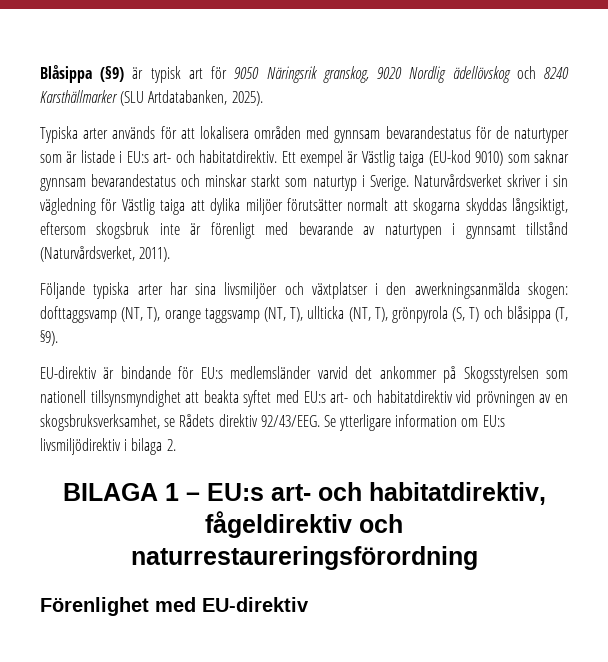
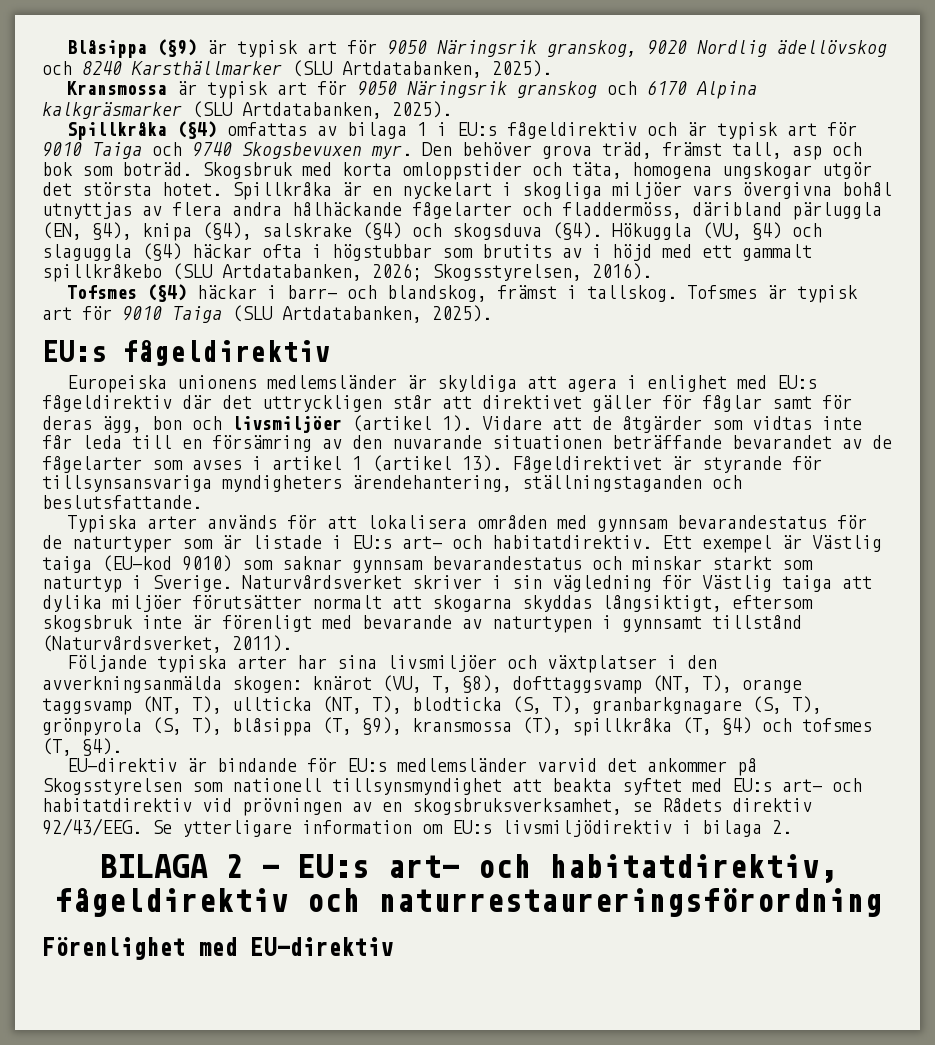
(263, 98) none -> [67,80,758,99] [42,101,452,119] [67,121,858,140] [42,142,862,160] [42,162,872,180] [42,182,892,200] [42,202,882,220] [42,222,822,241] [42,243,812,261] [42,263,652,282] [67,284,859,303] [42,305,492,323] [42,340,330,366] [67,375,818,393] [42,395,852,412] [42,415,862,433] [42,435,892,452] [42,455,822,473] [42,475,742,492] [42,495,202,509] // Kransmossa är typisk art för 9050 Näringsrik granskog och 6170 Alpina kalkgräsmarker (SLU Artdatabanken, 2025). // Spillkråka (§4) omfattas av bilaga 1 i EU:s fågeldirektiv och är typisk art för 9010 Taiga och 9740 Skogsbevuxen myr. Den behöver grova träd, främst tall, asp och bok som boträd. Skogsbruk med korta omloppstider och täta, homogena ungskogar utgör det största hotet. Spillkråka är en nyckelart i skogliga miljöer vars övergivna bohål utnyttjas av flera andra hålhäckande fågelarter och fladdermöss, däribland pärluggla (EN, §4), knipa (§4), salskrake (§4) och skogsduva (§4). Hökuggla (VU, §4) och slaguggla (§4) häckar ofta i högstubbar som brutits av i höjd med ett gammalt spillkråkebo (SLU Artdatabanken, 2026; Skogsstyrelsen, 2016). // Tofsmes (§4) häckar i barr- och blandskog, främst i tallskog. Tofsmes är typisk art för 9010 Taiga (SLU Artdatabanken, 2025). // EU:s fågeldirektiv // Europeiska unionens medlemsländer är skyldiga att agera i enlighet med EU:s fågeldirektiv där det uttryckligen står att direktivet gäller för fåglar samt för deras ägg, bon och livsmiljöer (artikel 1). Vidare att de åtgärder som vidtas inte får leda till en försämring av den nuvarande situationen beträffande bevarandet av de fågelarter som avses i artikel 1 (artikel 13). Fågeldirektivet är styrande för tillsynsansvariga myndigheters ärendehantering, ställningstaganden och beslutsfattande.
(568, 290) none -> [312,675,502,693] knärot (VU, T, §8),
[391,306,569,323] [40,330,58,346] grönpyrola (S, T) och blåsippa (T, §9). -> [412,696,822,714] [42,717,872,736] [42,738,122,756] blodticka (S, T), granbarkgnagare (S, T), grönpyrola (S, T), blåsippa (T, §9), kransmossa (T), spillkråka (T, §4) och tofsmes (T, §4).
[164,483,179,501] 1 -> [224,854,243,878] 2

